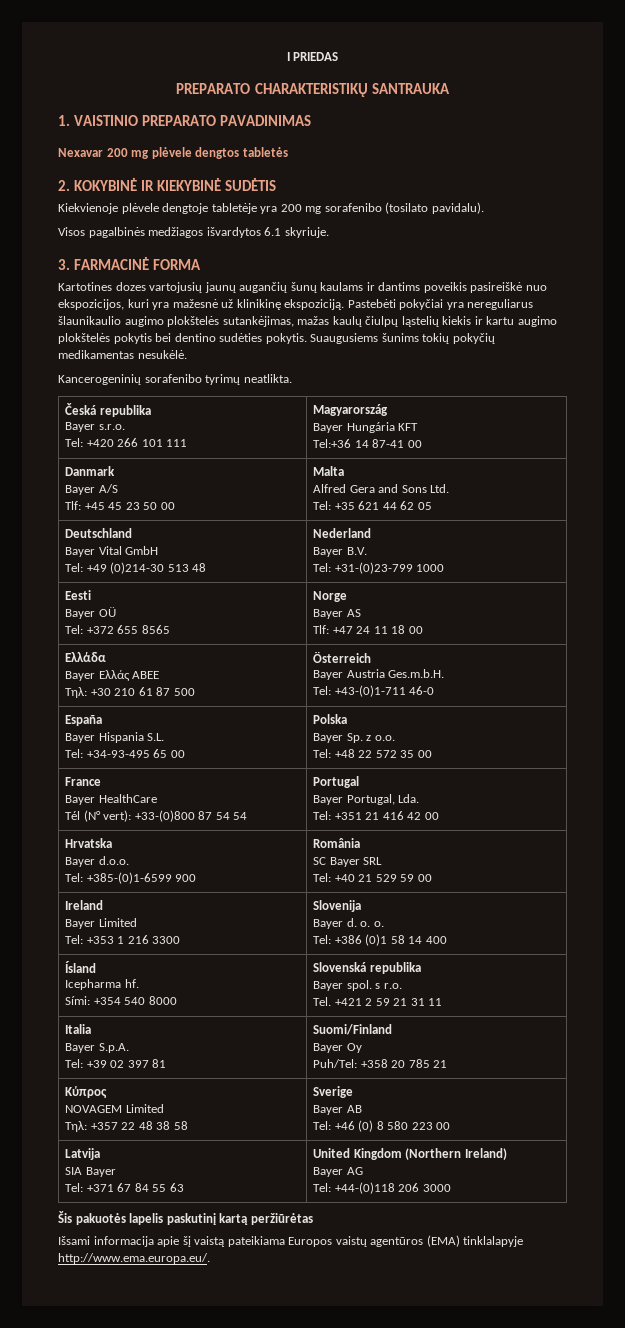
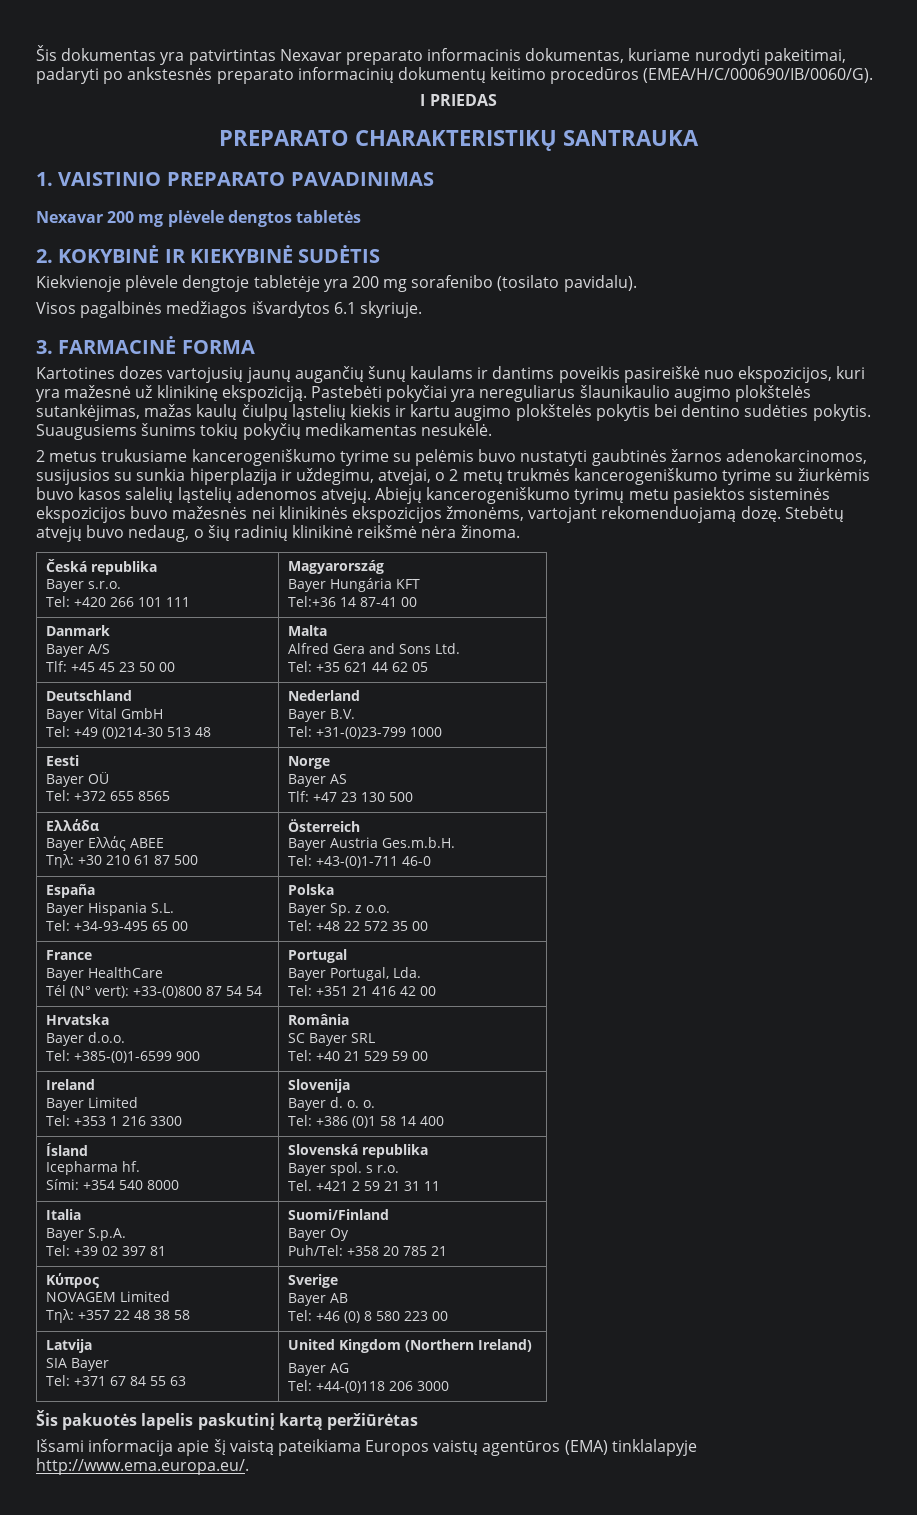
(286, 56) none -> [36,45,846,65] [36,67,874,84] Šis dokumentas yra patvirtintas Nexavar preparato informacinis dokumentas, kuriame nurodyti pakeitimai, padaryti po ankstesnės preparato informacinių dokumentų keitimo procedūros (EMEA/H/C/000690/IB/0060/G). //
[58,374,292,385] Kancerogeninių sorafenibo tyrimų neatlikta. -> [36,449,868,466] [36,468,870,485] [36,487,831,504] [36,506,844,523] [36,525,520,542] 2 metus trukusiame kancerogeniškumo tyrime su pelėmis buvo nustatyti gaubtinės žarnos adenokarcinomos, susijusios su sunkia hiperplazija ir uždegimu, atvejai, o 2 metų trukmės kancerogeniškumo tyrime su žiurkėmis buvo kasos salelių ląstelių adenomos atvejų. Abiejų kancerogeniškumo tyrimų metu pasiektos sisteminės ekspozicijos buvo mažesnės nei klinikinės ekspozicijos žmonėms, vartojant rekomenduojamą dozę. Stebėtų atvejų buvo nedaug, o šių radinių klinikinė reikšmė nėra žinoma.
[356,625,423,634] 24 11 18 00 -> [341,792,414,802] 23 130 500

